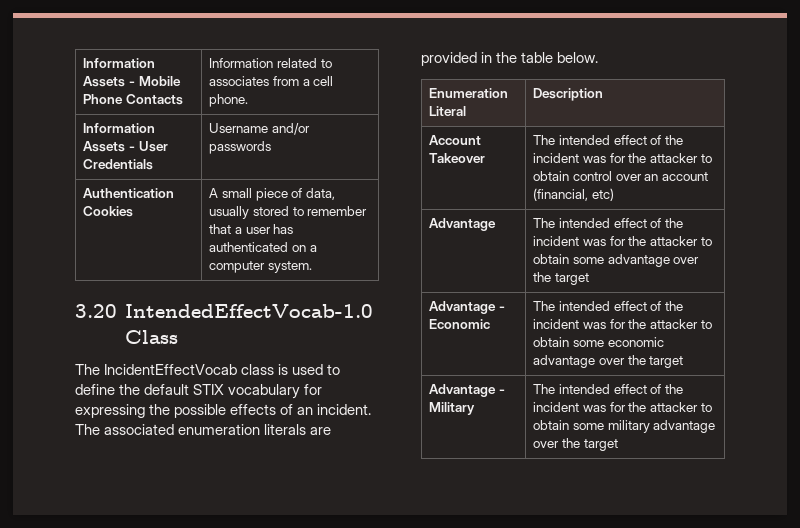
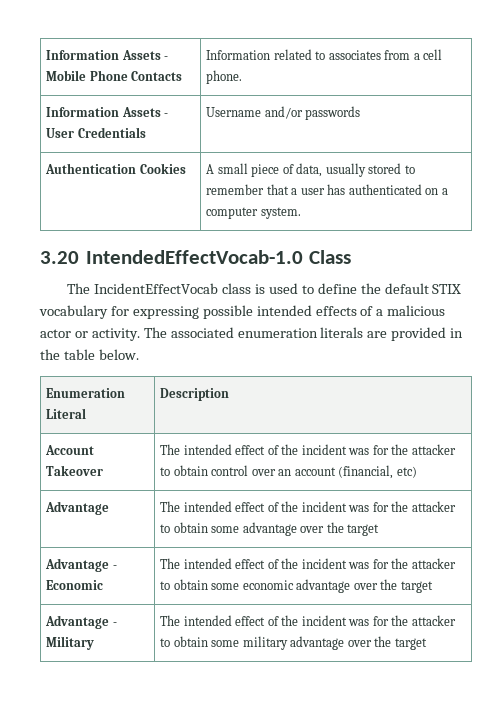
[149,404,372,418] the possible effects of an incident. -> [202,305,446,319] [40,328,140,341] possible intended effects of a malicious actor or activity.

